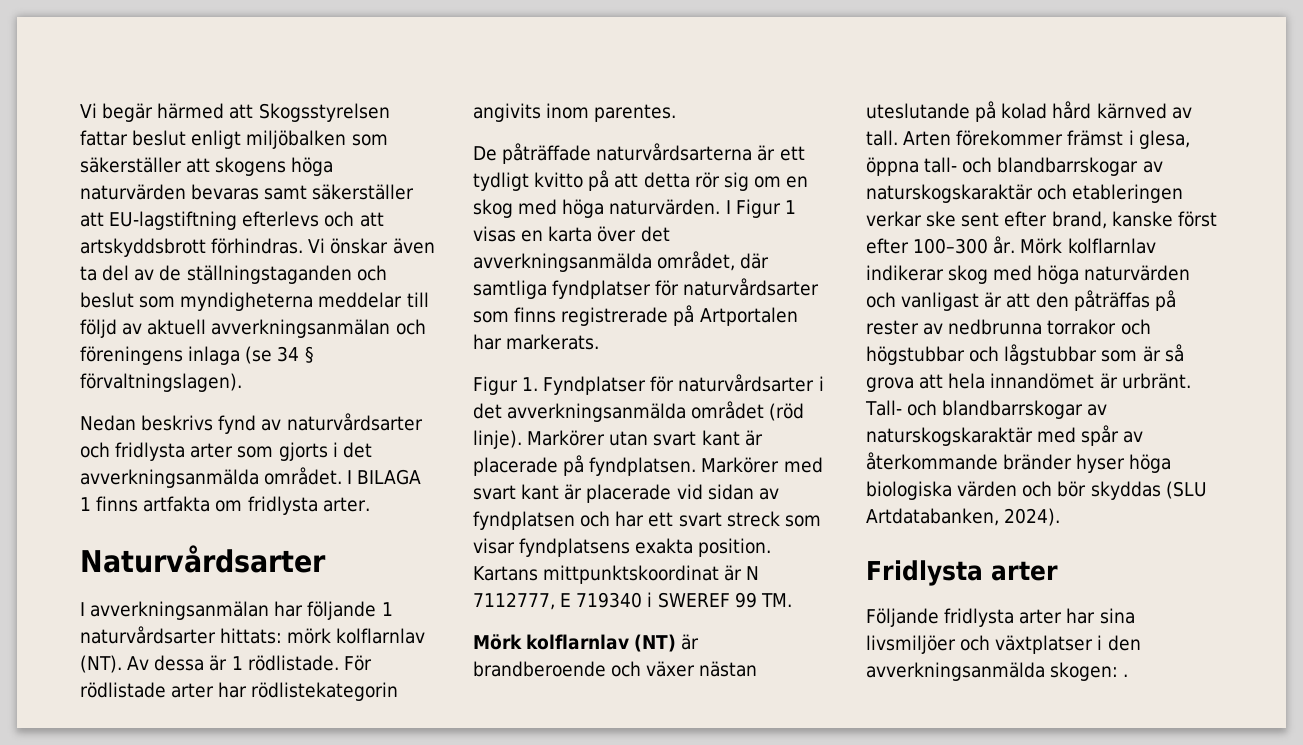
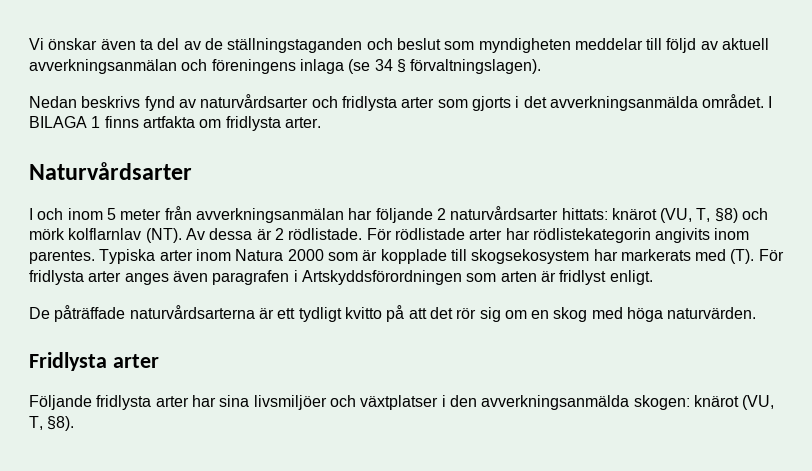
[80,103,390,122] [80,130,388,149] [80,157,334,176] [80,184,415,200] [80,211,384,230] [80,238,326,257] Vi begär härmed att Skogsstyrelsen fattar beslut enligt miljöbalken som säkerställer att skogens höga naturvärden bevaras samt säkerställer att EU-lagstiftning efterlevs och att artskyddsbrott förhindras. Vi -> [29,38,44,50] Vi
[180,292,314,311] myndigheterna -> [478,38,571,53] myndigheten
(85, 609) none -> [37,206,192,220] och inom 5 meter från
[381,602,393,616] 1 -> [436,208,446,220] 2
(283, 636) none -> [611,208,769,223] knärot (VU, T, §8) och
[231,656,243,670] 1 -> [274,228,284,240] 2
(677, 113) none -> [99,249,784,264] [29,270,653,285] Typiska arter inom Natura 2000 som är kopplade till skogsekosystem har markerats med (T). För fridlysta arter anges även paragrafen i Artskyddsförordningen som arten är fridlyst enligt.
[643,172,690,188] detta -> [429,307,453,319] det
[725,199,796,218] [473,226,670,242] [473,251,770,272] [473,278,820,299] [473,305,798,326] [473,334,600,350] [473,374,824,395] [473,401,805,422] [473,430,763,449] [473,455,823,476] [473,484,779,503] [473,511,821,530] [473,538,772,557] [473,565,760,584] [473,592,792,610] [473,634,700,652] [473,661,758,677] [866,101,1192,122] [866,130,1190,149] [866,157,1163,176] [866,184,1184,203] [866,211,1217,229] [866,236,1157,254] [866,265,1191,284] [866,290,1176,311] [866,319,1151,335] [866,344,1184,365] [866,373,1191,392] [865,400,1108,419] [866,425,1144,446] [866,452,1172,473] [866,481,1207,500] [866,508,1061,526] I Figur 1 visas en karta över det avverkningsanmälda området, där samtliga fyndplatser för naturvårdsarter som finns registrerade på Artportalen har markerats. // Figur 1. Fyndplatser för naturvårdsarter i det avverkningsanmälda området (röd linje). Markörer utan svart kant är placerade på fyndplatsen. Markörer med svart kant är placerade vid sidan av fyndplatsen och har ett svart streck som visar fyndplatsens exakta position. Kartans mittpunktskoordinat är N 7112777, E 719340 i SWEREF 99 TM. // Mörk kolflarnlav (NT) är brandberoende och växer nästan uteslutande på kolad hård kärnved av tall. Arten förekommer främst i glesa, öppna tall- och blandbarrskogar av naturskogskaraktär och etableringen verkar ske sent efter brand, kanske först efter 100–300 år. Mörk kolflarnlav indikerar skog med höga naturvärden och vanligast är att den påträffas på rester av nedbrunna torrakor och högstubbar och lågstubbar som är så grova att hela innandömet är urbränt. Tall- och blandbarrskogar av naturskogskaraktär med spår av återkommande bränder hyser höga biologiska värden och bör skyddas (SLU Artdatabanken, 2024). -> (757, 313) none
[1123,674,1129,677] . -> [693,395,775,410] [29,416,75,431] knärot (VU, T, §8).

